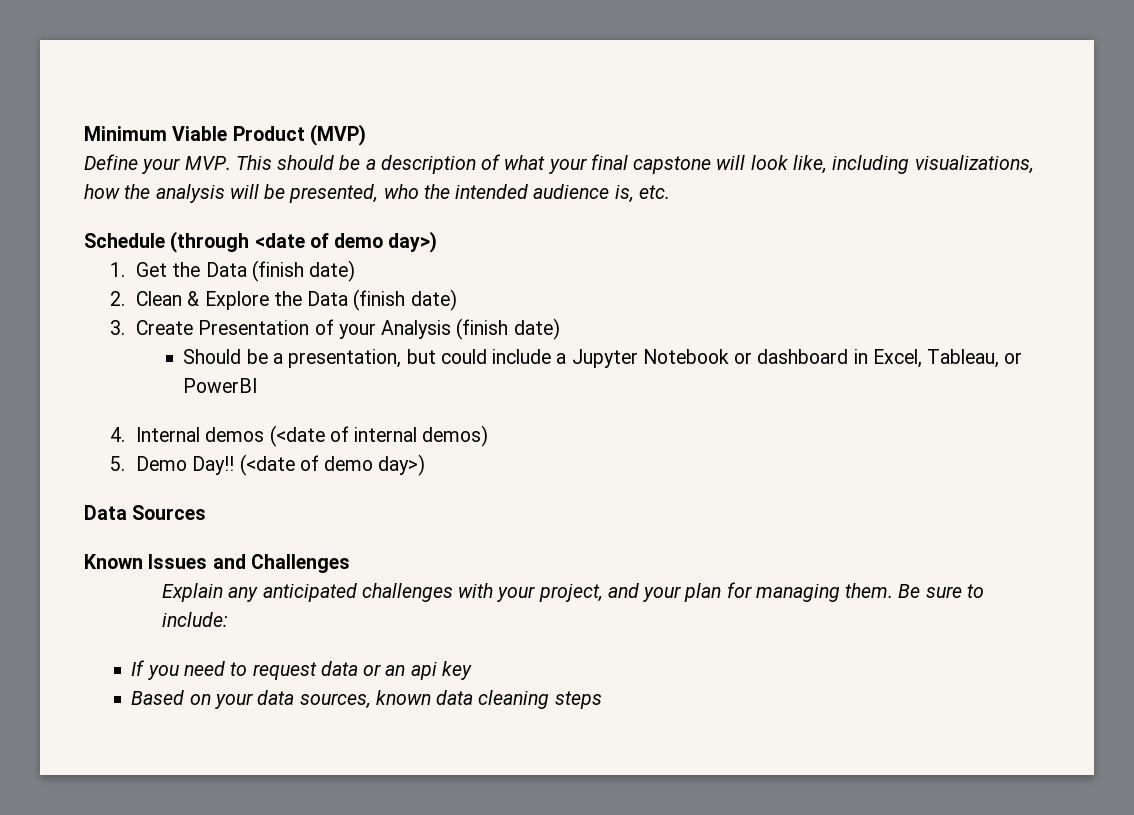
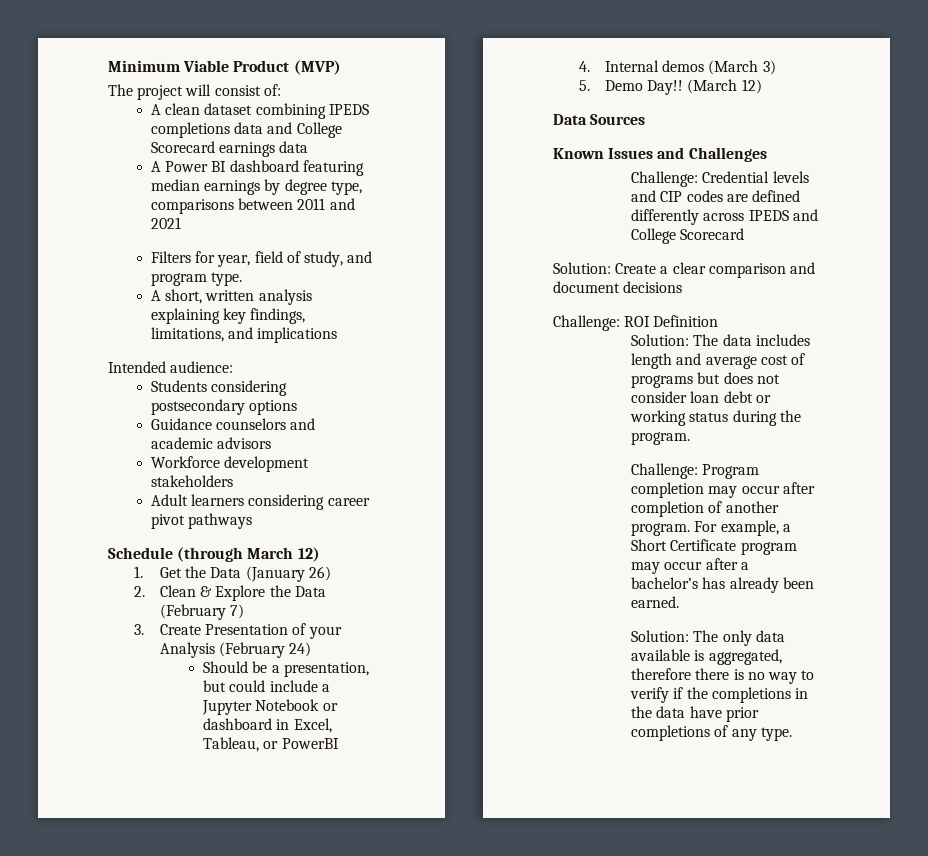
[84,154,1034,174] [84,184,670,203] [84,231,438,253] Define your MVP. This should be a description of what your final capstone will look like, including visualizations, how the analysis will be presented, who the intended audience is, etc. // Schedule (through <date of demo day>) -> [108,84,281,100] [151,103,369,119] [151,122,342,138] [151,141,309,157] [151,160,364,176] [151,179,362,195] [151,198,355,214] [151,217,182,229] [151,251,373,267] [151,272,243,286] [151,289,312,305] [151,308,306,324] [151,327,338,343] [108,361,234,373] [151,380,288,396] [151,399,298,415] [151,418,316,430] [151,437,272,449] [151,456,310,472] [151,475,234,487] [151,494,370,510] [151,513,253,529] [108,547,320,562] The project will consist of: // A clean dataset combining IPEDS completions data and College Scorecard earnings data // A Power BI dashboard featuring median earnings by degree type, comparisons between 2011 and 2021 // Filters for year, field of study, and program type. // A short, written analysis explaining key findings, limitations, and implications // Intended audience: // Students considering postsecondary options // Guidance counselors and academic advisors // Workforce development stakeholders // Adult learners considering career pivot pathways // Schedule (through March 12)
[251,260,356,282] (finish date) -> [245,566,331,582] (January 26)
[353,289,457,311] (finish date) -> [160,604,245,620] (February 7)
[456,318,560,340] (finish date) -> [219,642,312,658] (February 24)
[269,425,489,447] (<date of internal demos) -> [708,60,776,75] (March 3)
[239,454,426,476] (<date of demo day>) -> [687,79,762,94] (March 12)
[162,582,985,602] [162,612,229,627] [131,660,472,680] [131,690,602,709] Explain any anticipated challenges with your project, and your plan for managing them. Be sure to include: // If you need to request data or an api key // Based on your data sources, known data cleaning steps -> [631,171,809,187] [631,190,800,202] [631,209,818,225] [631,228,745,244] [553,262,815,278] [553,281,683,293] [553,315,719,331] [631,334,810,346] [631,353,805,369] [631,372,780,388] [631,391,771,403] [630,410,801,426] [631,432,691,445] [631,463,760,479] [631,482,815,498] [631,501,779,517] [631,520,791,536] [631,539,797,555] [631,558,749,574] [631,577,814,593] [631,596,680,608] [631,630,785,646] [631,649,782,665] [631,668,815,684] [630,687,808,703] [631,706,759,722] [631,725,792,741] Challenge: Credential levels and CIP codes are defined differently across IPEDS and College Scorecard // Solution: Create a clear comparison and document decisions // Challenge: ROI Definition // Solution: The data includes length and average cost of programs but does not consider loan debt or working status during the program. // Challenge: Program completion may occur after completion of another program. For example, a Short Certificate program may occur after a bachelor’s has already been earned. // Solution: The only data available is aggregated, therefore there is no way to verify if the completions in the data have prior completions of any type.

